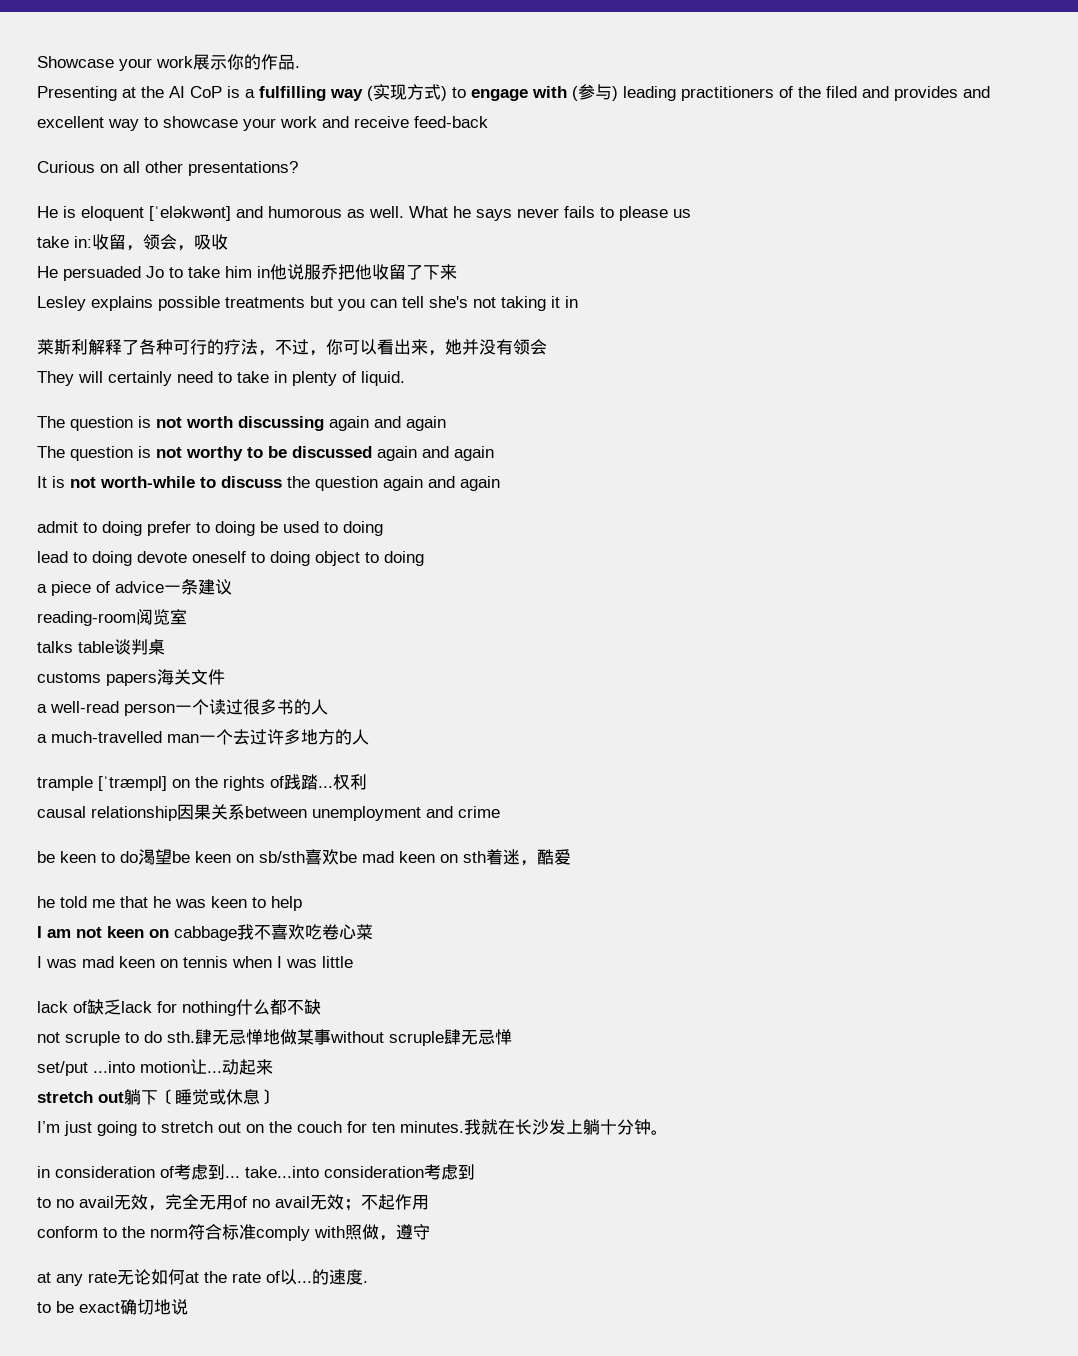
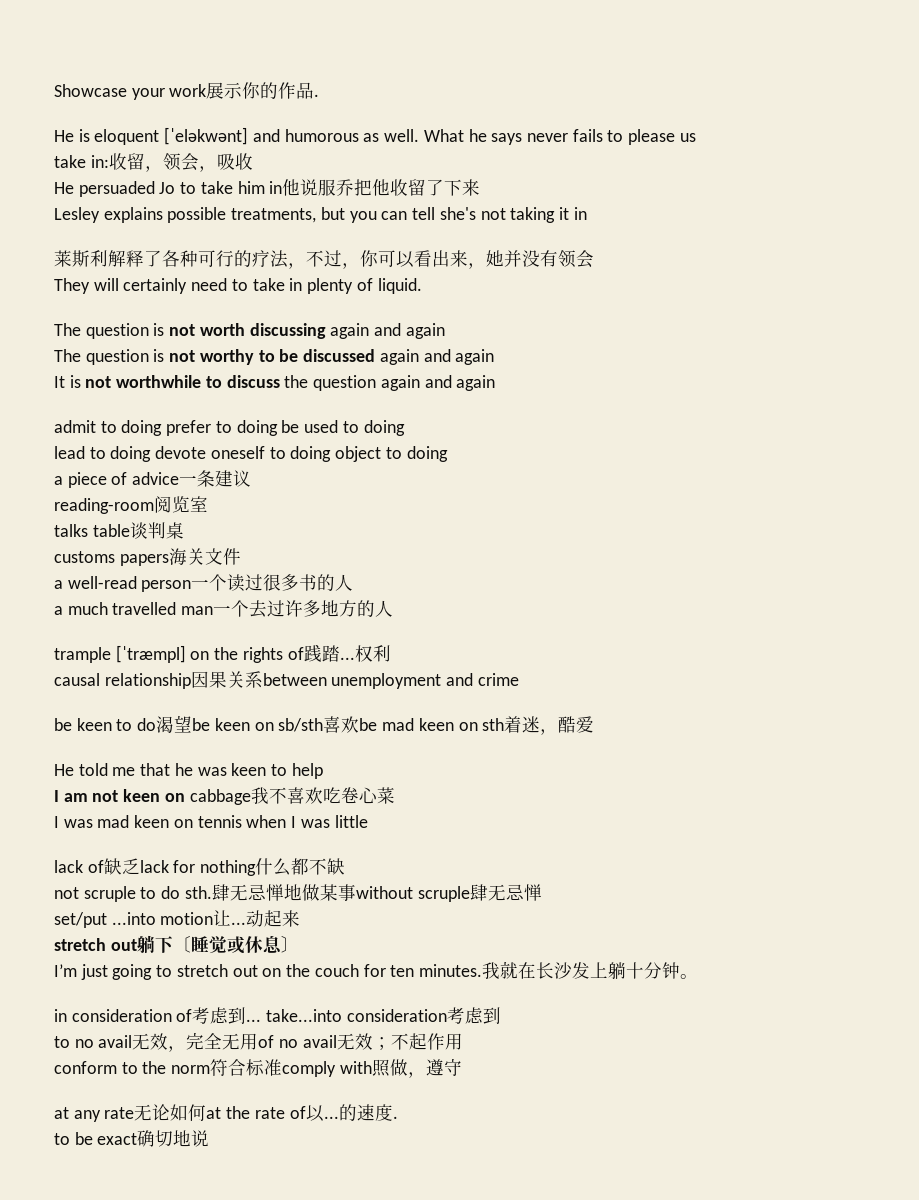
[37,84,990,101] [37,116,488,131] [37,161,298,176] // Presenting at the AI CoP is a fulfilling way (实现方式) to engage with (参与) leading practitioners of the filed and provides and excellent way to showcase your work and receive feed-back // Curious on all other presentations? -> (320, 95) none
[225,297,305,308] treatments -> [231,208,317,223] treatments,
[100,476,195,488] worth-while -> [116,375,202,388] worthwhile
[51,731,162,743] much-travelled -> [67,602,177,615] much travelled
[37,896,55,908] he -> [54,764,74,776] He

